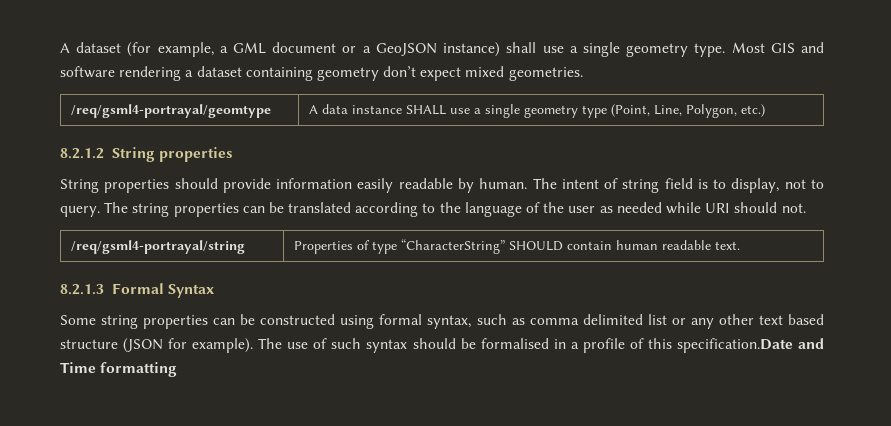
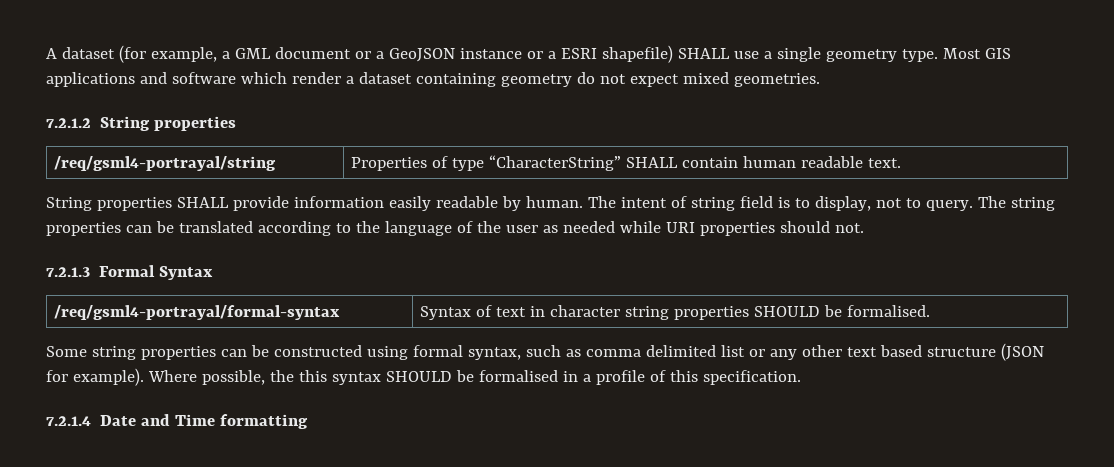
[443,42,537,57] instance) shall -> [459,45,730,63] instance or a ESRI shapefile) SHALL
(795, 48) none -> [46,72,135,87] applications
[119,66,182,81] rendering -> [240,72,341,84] which render
[383,66,417,77] don’t -> [576,72,626,84] do not
[70,104,271,118] [308,104,765,118] [60,147,233,162] [60,178,218,193] // /req/gsml4-portrayal/geomtype | A data instance SHALL use a single geometry type (Point, Line, Polygon, etc.) // 8.2.1.2 String properties // String properties should -> [46,116,237,131] [54,156,277,171] [351,155,902,171] [46,197,229,211] // 7.2.1.2 String properties // /req/gsml4-portrayal/string | Properties of type “CharacterString” SHALL contain human readable text. // String properties SHALL
(731, 208) none -> [699,222,775,236] properties
[70,240,245,254] [293,239,740,254] [60,283,214,298] // /req/gsml4-portrayal/string | Properties of type “CharacterString” SHOULD contain human readable text. // 8.2.1.3 Formal Syntax -> [46,265,214,280] [54,305,341,320] [420,305,931,320] // 7.2.1.3 Formal Syntax // /req/gsml4-portrayal/formal-syntax | Syntax of text in character string properties SHOULD be formalised.
[258,338,456,353] The use of such syntax should -> [147,370,452,385] Where possible, the this syntax SHOULD
[676,338,793,353] specification.Date -> [702,370,801,385] [46,415,137,426] specification. // 7.2.1.4 Date

